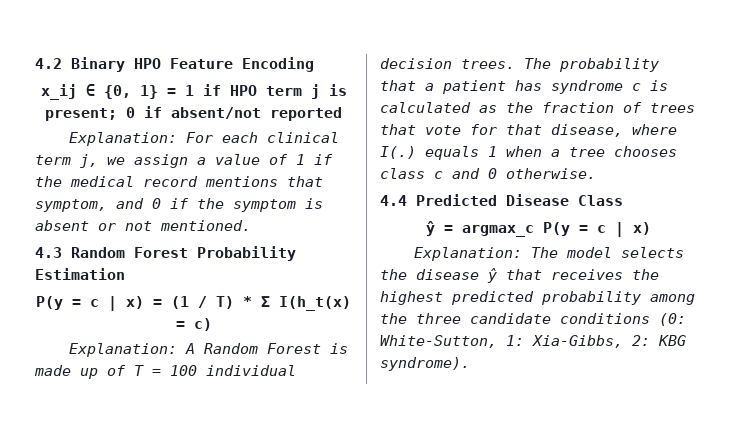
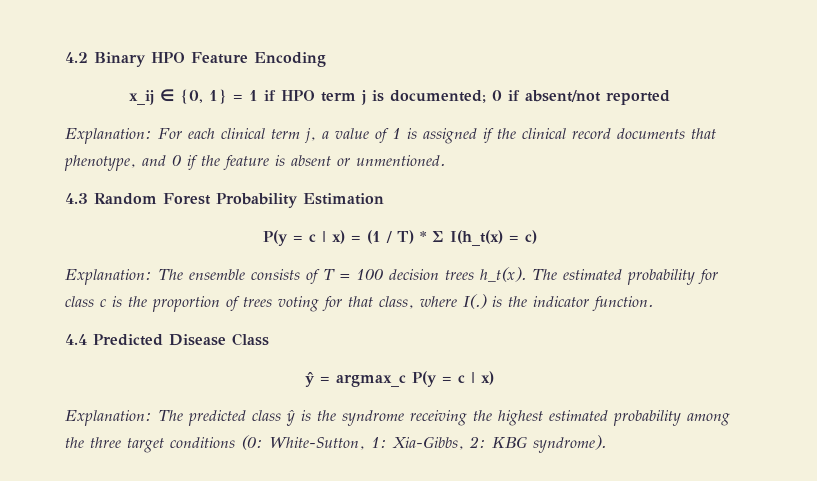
[45,108,117,121] present; -> [390,90,486,103] documented;
[107,154,188,168] we assign -> (316, 135) none
[314,154,333,165] [35,176,323,187] [35,199,107,212] if the medical record mentions that symptom, -> [407,128,716,144] [64,155,136,171] is assigned if the clinical record documents that phenotype,
[233,199,296,212] symptom -> [223,155,269,170] feature
[125,220,251,231] not mentioned. -> [356,155,445,166] unmentioned.
[185,343,349,354] [34,365,296,379] [380,58,659,72] [380,80,668,94] [380,102,695,113] [380,124,461,135] A Random Forest is made up of T = 100 individual decision trees. The probability that a patient has syndrome c is calculated as the fraction of trees that vote -> [158,267,718,285] [65,296,319,312] The ensemble consists of T = 100 decision trees h_t(x). The estimated probability for class c is the proportion of trees voting
[551,124,623,137] disease, -> [379,296,414,309] class,
[425,146,677,160] [380,168,596,179] equals 1 when a tree chooses class c and 0 otherwise. -> [492,296,653,311] is the indicator function.
[566,247,685,258] [380,268,623,283] model selects the disease ŷ that receives -> [188,410,467,426] predicted class ŷ is the syndrome receiving
[451,291,534,305] predicted -> [549,410,608,421] estimated
[470,313,551,324] candidate -> [127,438,164,453] target

